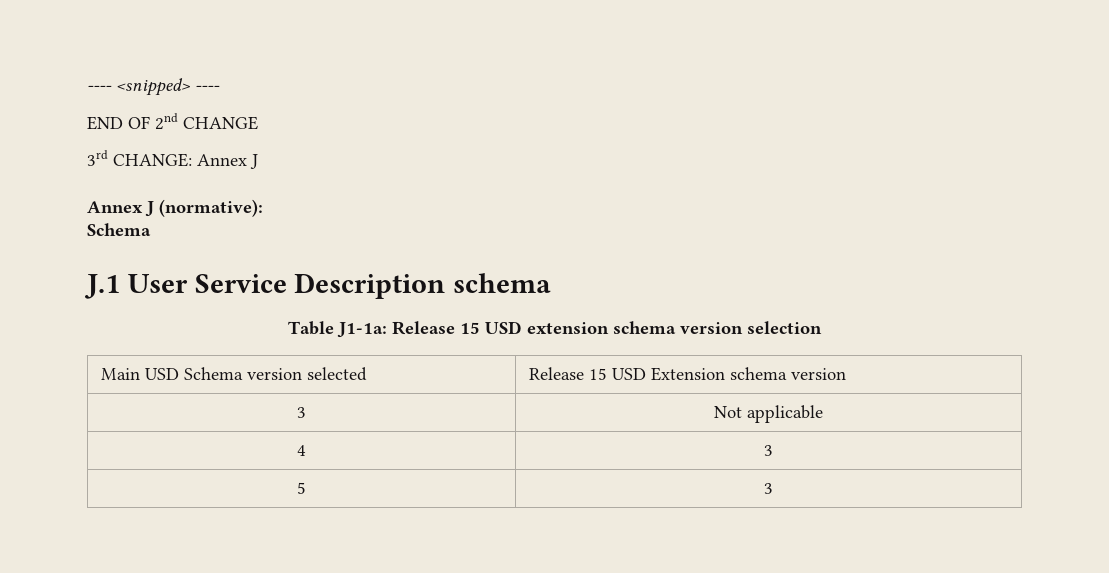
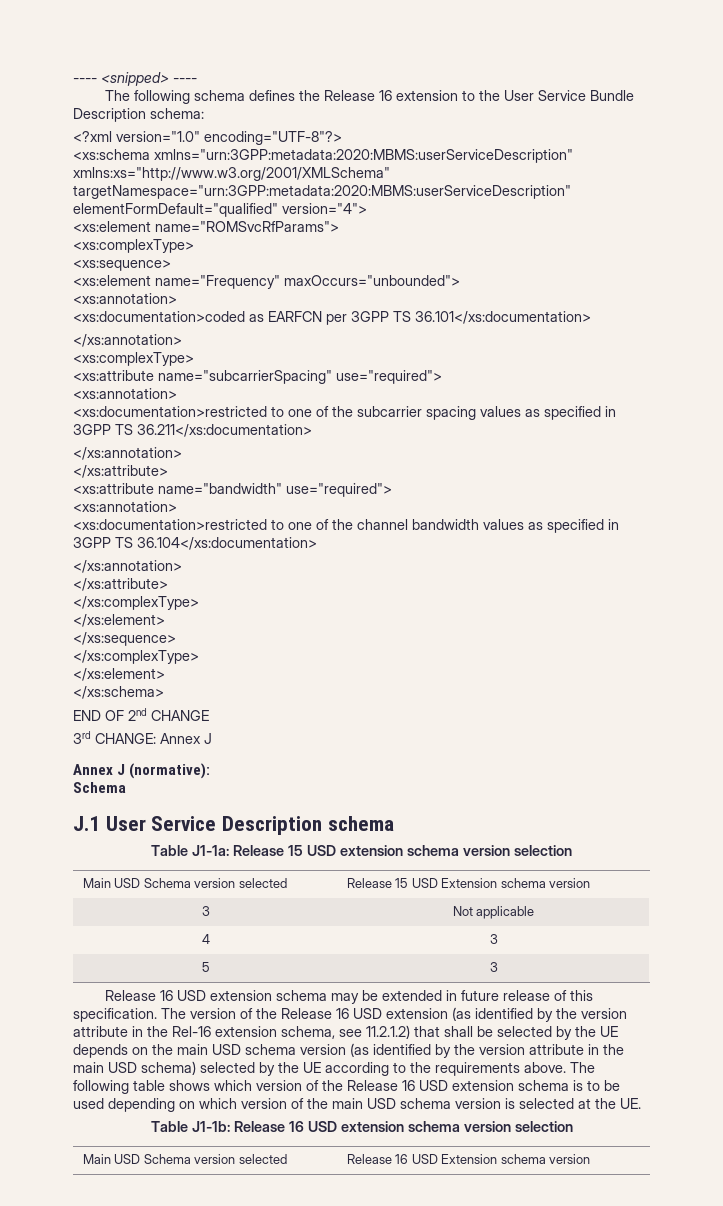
(220, 88) none -> [104,90,634,104] [73,108,204,122] [73,131,342,145] [73,149,573,163] [73,167,390,181] [73,185,571,199] [73,203,367,217] [73,221,339,232] [73,239,194,253] [73,260,171,271] [73,275,460,289] [73,293,177,304] [73,311,591,325] [73,334,182,347] [73,352,194,366] [73,370,442,384] [73,388,177,399] [73,406,616,420] [73,424,312,437] [73,447,182,460] [73,465,168,478] [73,483,392,497] [73,501,177,512] [73,519,619,533] [73,537,317,550] [73,560,182,573] [73,578,168,591] [73,596,199,610] [73,614,165,627] [73,632,176,646] [73,650,199,664] [73,668,165,681] [73,686,164,699] // The following schema defines the Release 16 extension to the User Service Bundle Description schema: // <?xml version="1.0" encoding="UTF-8"?> // <xs:schema xmlns="urn:3GPP:metadata:2020:MBMS:userServiceDescription" xmlns:xs="http://www.w3.org/2001/XMLSchema" targetNamespace="urn:3GPP:metadata:2020:MBMS:userServiceDescription" elementFormDefault="qualified" version="4"> // <xs:element name="ROMSvcRfParams"> // <xs:complexType> // <xs:sequence> // <xs:element name="Frequency" maxOccurs="unbounded"> // <xs:annotation> // <xs:documentation>coded as EARFCN per 3GPP TS 36.101</xs:documentation> // </xs:annotation> // <xs:complexType> // <xs:attribute name="subcarrierSpacing" use="required"> // <xs:annotation> // <xs:documentation>restricted to one of the subcarrier spacing values as specified in 3GPP TS 36.211</xs:documentation> // </xs:annotation> // </xs:attribute> // <xs:attribute name="bandwidth" use="required"> // <xs:annotation> // <xs:documentation>restricted to one of the channel bandwidth values as specified in 3GPP TS 36.104</xs:documentation> // </xs:annotation> // </xs:attribute> // </xs:complexType> // </xs:element> // </xs:sequence> // </xs:complexType> // </xs:element> // </xs:schema>
(773, 488) none -> [104,990,593,1004] [73,1007,627,1022] [73,1025,618,1040] [73,1043,624,1058] [73,1061,595,1076] [73,1080,620,1094] [73,1098,641,1112] [150,1121,573,1132] [82,1154,287,1164] [346,1154,591,1164] // Release 16 USD extension schema may be extended in future release of this specification. The version of the Release 16 USD extension (as identified by the version attribute in the Rel-16 extension schema, see 11.2.1.2) that shall be selected by the UE depends on the main USD schema version (as identified by the version attribute in the main USD schema) selected by the UE according to the requirements above. The following table shows which version of the Release 16 USD extension schema is to be used depending on which version of the main USD schema version is selected at the UE. // Table J1-1b: Release 16 USD extension schema version selection // Main USD Schema version selected | Release 16 USD Extension schema version

